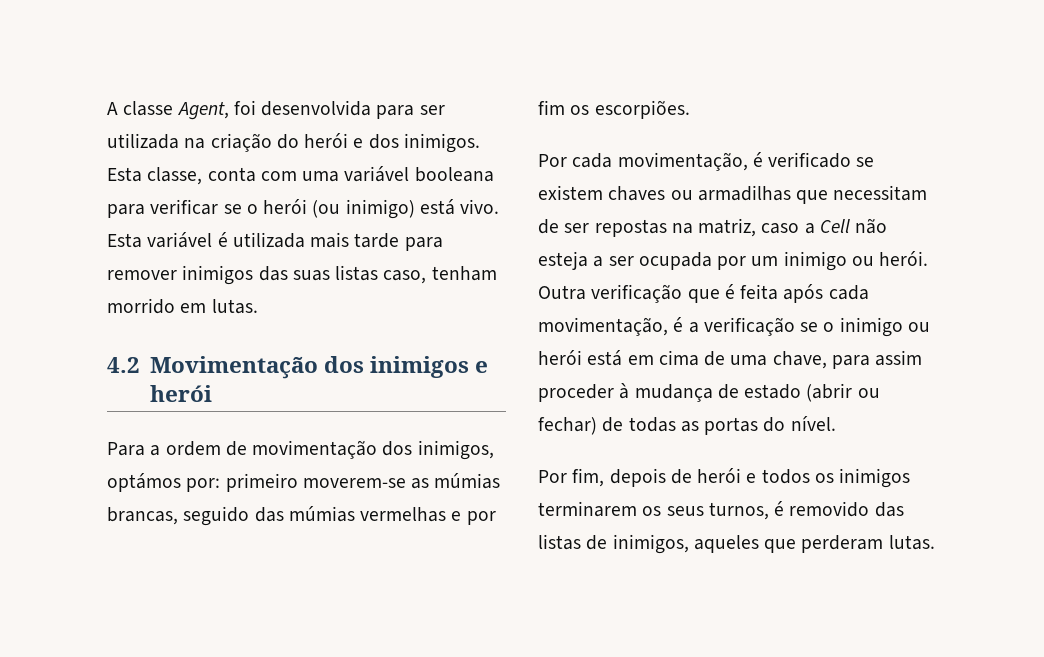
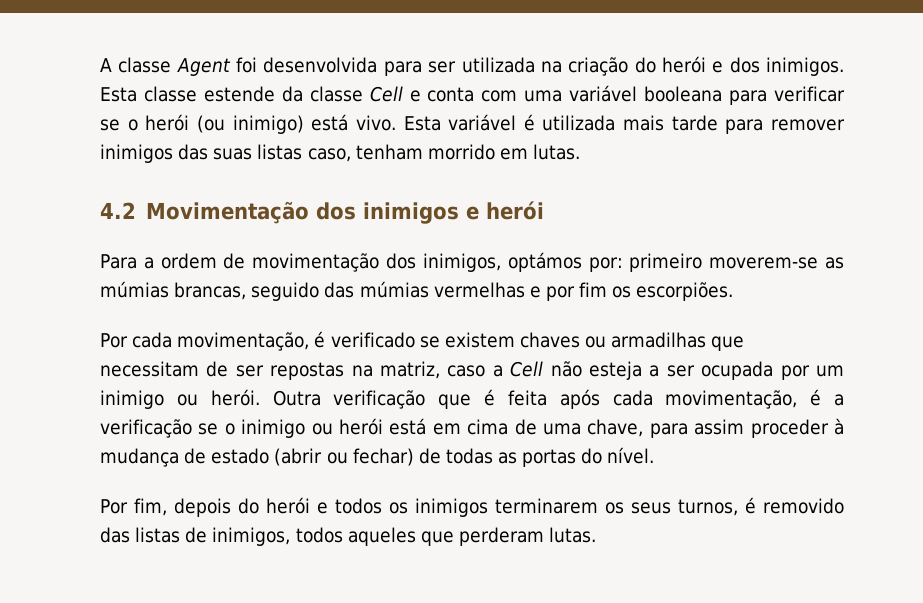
[177,101,229,120] Agent, -> [176,58,231,76] Agent
[147,167,203,185] classe, -> [143,86,421,102] classe estende da classe Cell e
[670,469,692,484] de -> [237,498,259,514] do
(689, 544) none -> [295,527,343,543] todos

